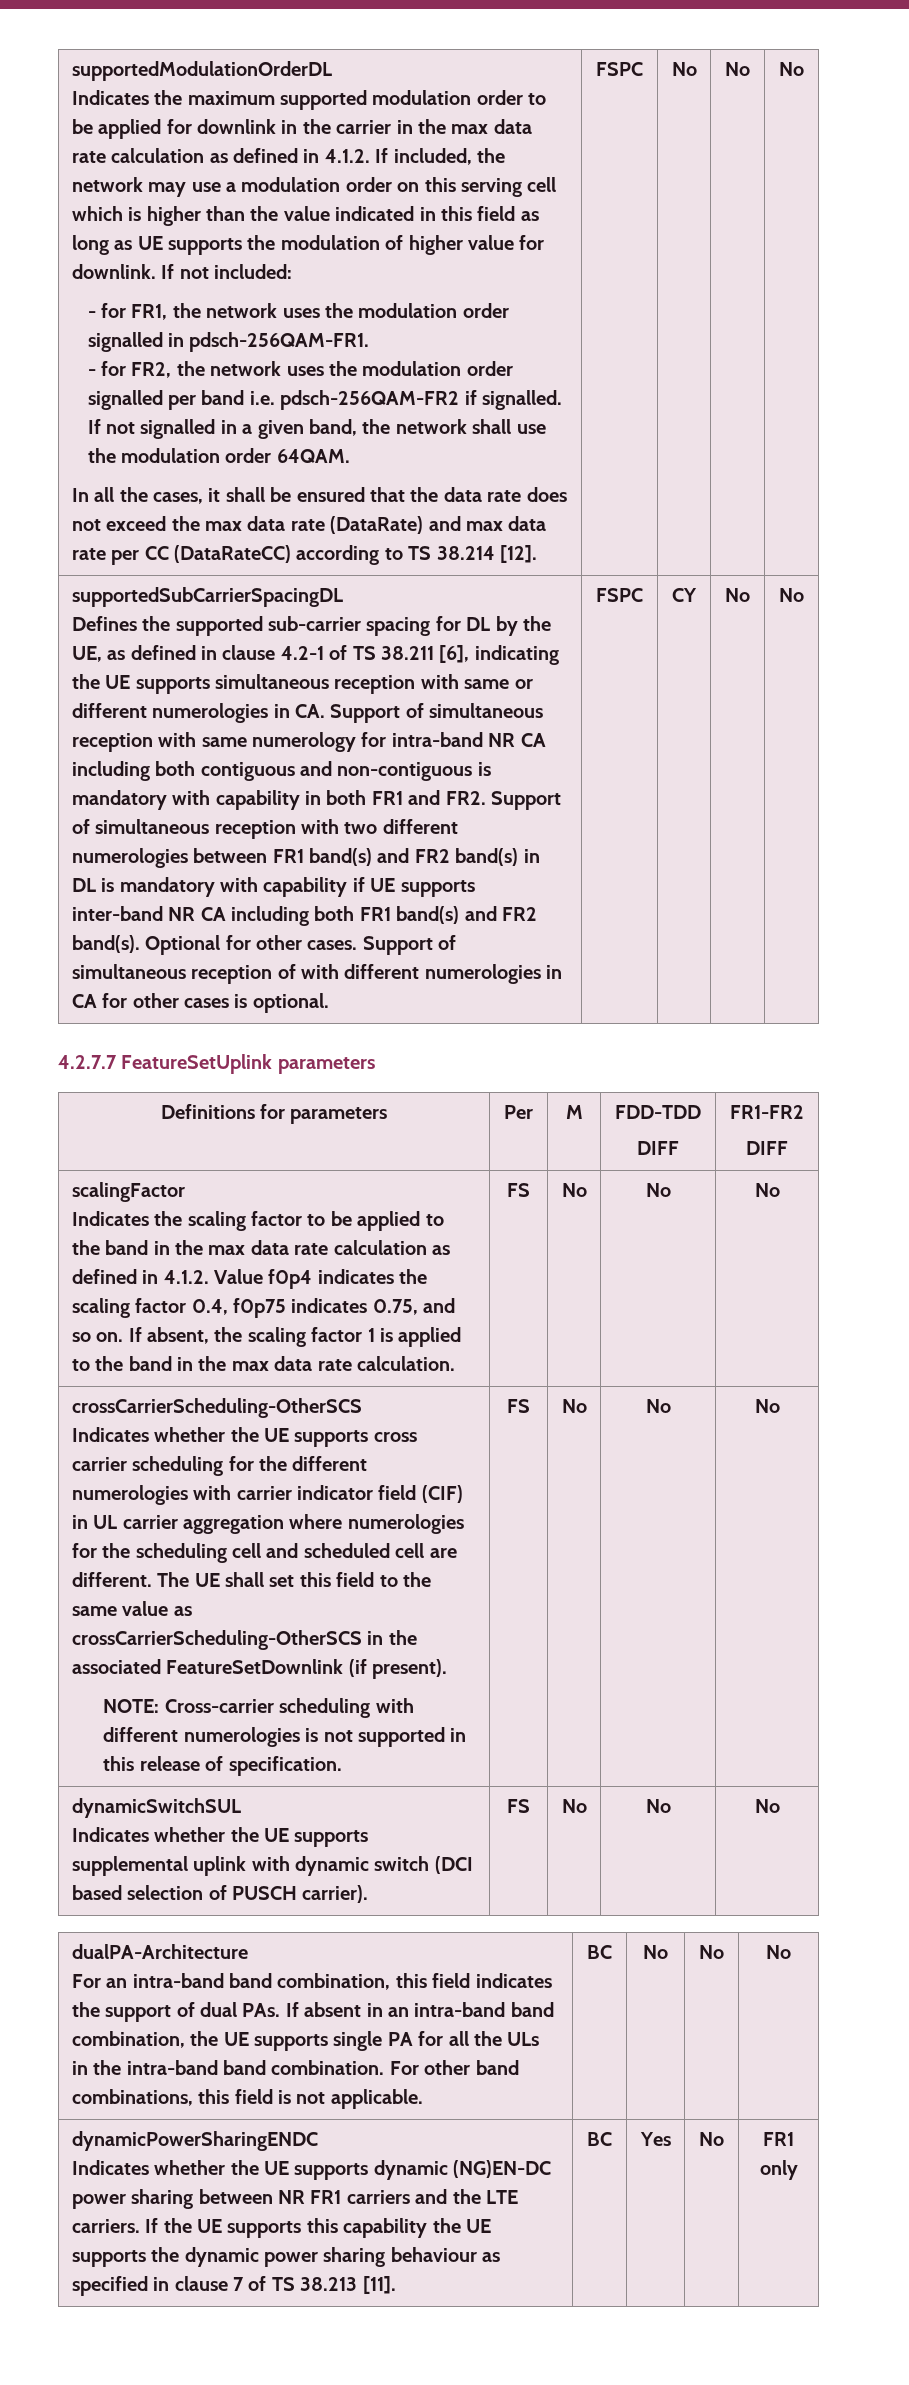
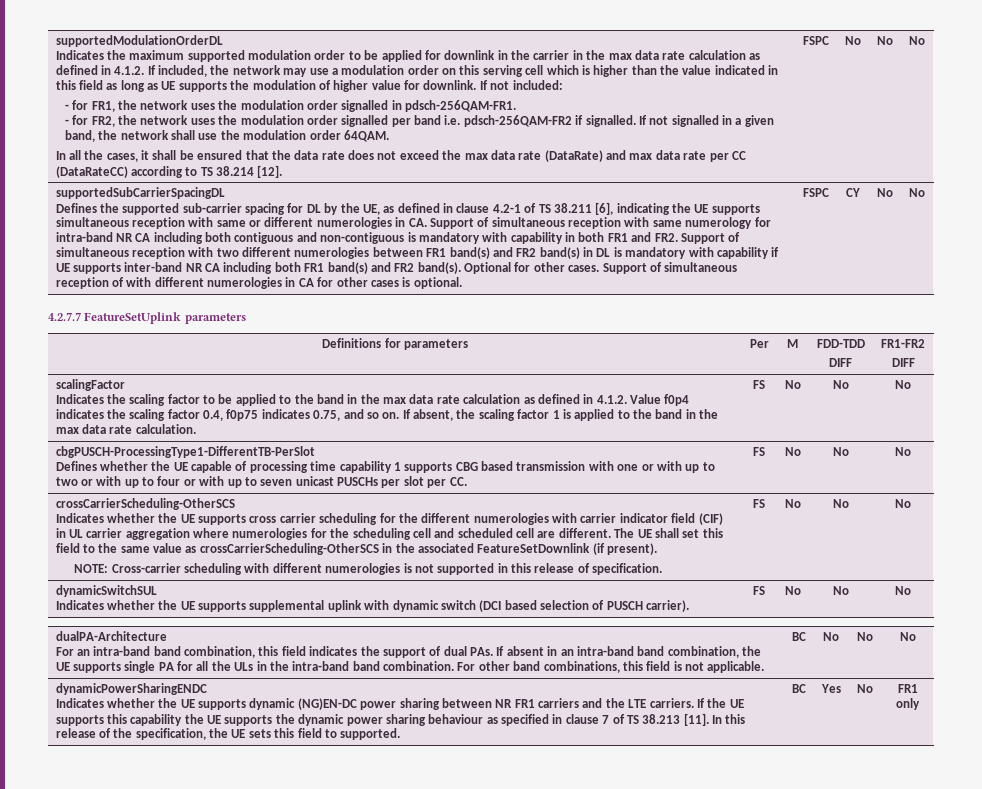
(780, 1190) none -> [55,446,315,458] [55,461,715,473] [55,476,467,488] [753,447,765,456] [784,447,801,456] [832,447,849,456] [895,447,911,456] // cbgPUSCH-ProcessingType1-DifferentTB-PerSlot // Defines whether the UE capable of processing time capability 1 supports CBG based transmission with one or with up to two or with up to four or with up to seven unicast PUSCHs per slot per CC. | FS | No | No | No
(396, 2285) none -> [712,714,746,724] [55,728,401,740] In this release of the specification, the UE sets this field to supported.

